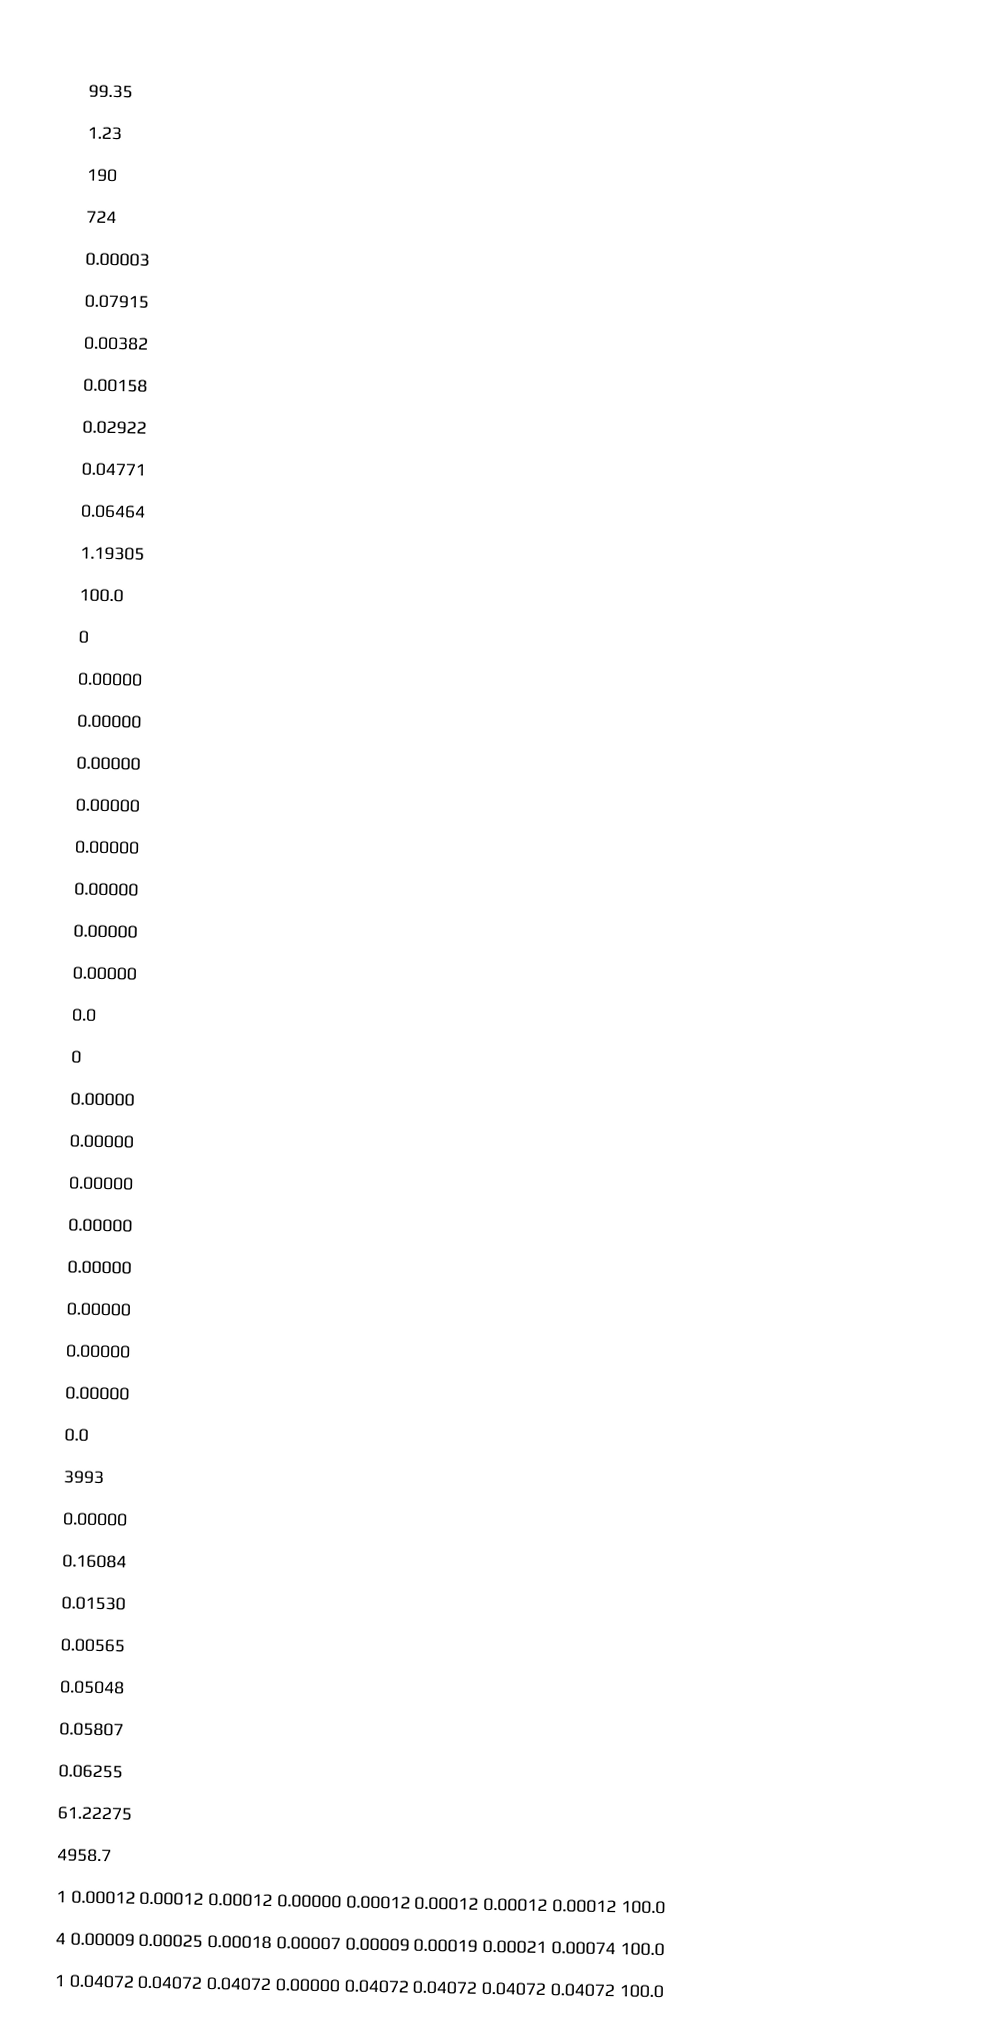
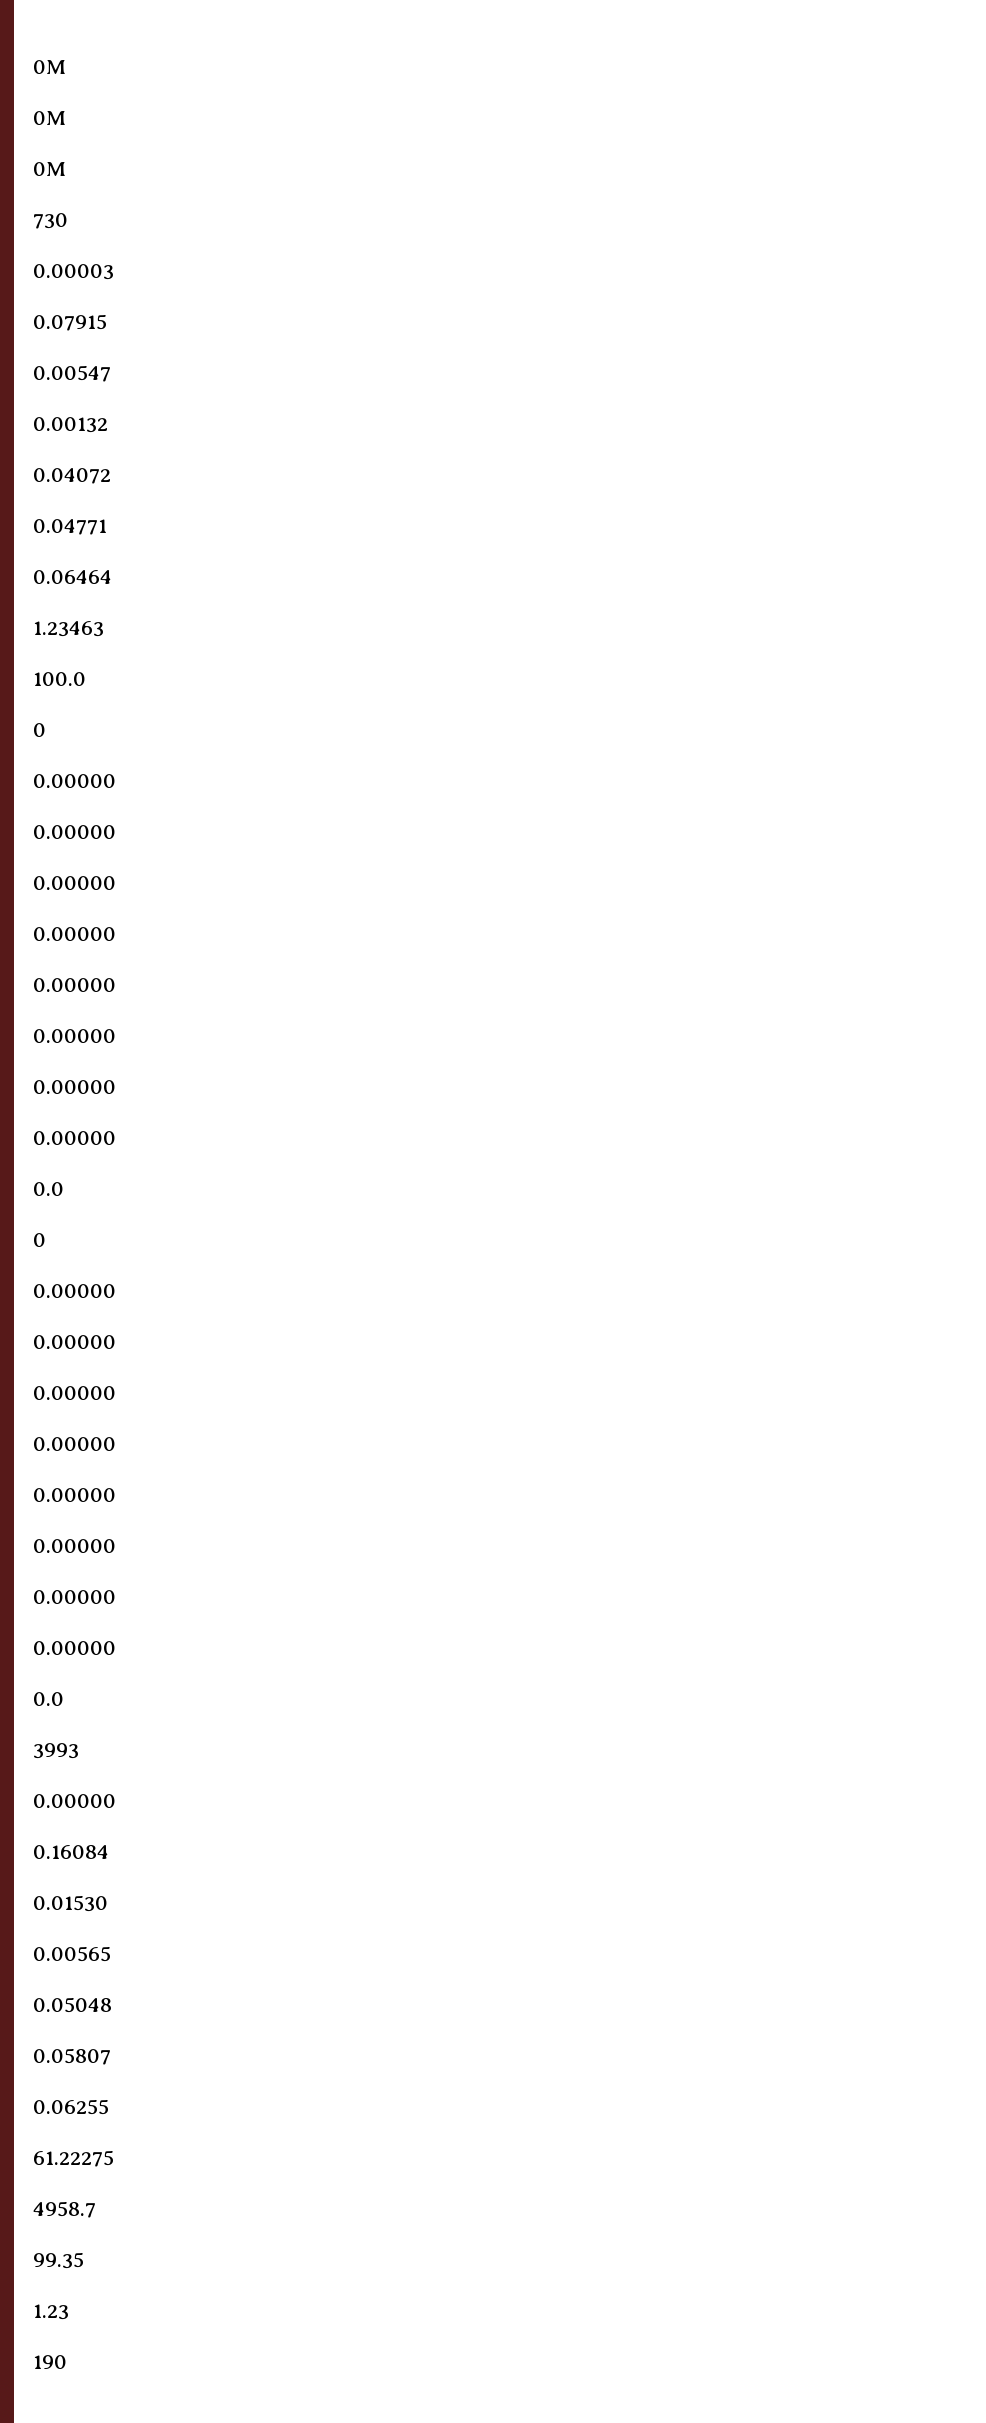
[88,84,133,99] [87,126,122,141] [86,168,118,183] [86,210,117,224] 99.35 // 1.23 // 190 // 724 -> [33,60,66,74] [33,111,66,125] [33,162,66,176] [33,213,68,229] 0M // 0M // 0M // 730
[83,336,149,351] [83,378,148,393] [82,420,147,435] 0.00382 // 0.00158 // 0.02922 -> [33,365,111,382] [33,417,108,433] [33,468,111,484] 0.00547 // 0.00132 // 0.04072
[80,546,145,561] 1.19305 -> [33,621,104,637] 1.23463
[56,1890,666,1915] [55,1932,665,1957] [54,1974,664,1999] 1 0.00012 0.00012 0.00012 0.00000 0.00012 0.00012 0.00012 0.00012 100.0 // 4 0.00009 0.00025 0.00018 0.00007 0.00009 0.00019 0.00021 0.00074 100.0 // 1 0.04072 0.04072 0.04072 0.00000 0.04072 0.04072 0.04072 0.04072 100.0 -> [33,2252,84,2269] [33,2304,69,2320] [33,2355,67,2369] 99.35 // 1.23 // 190

